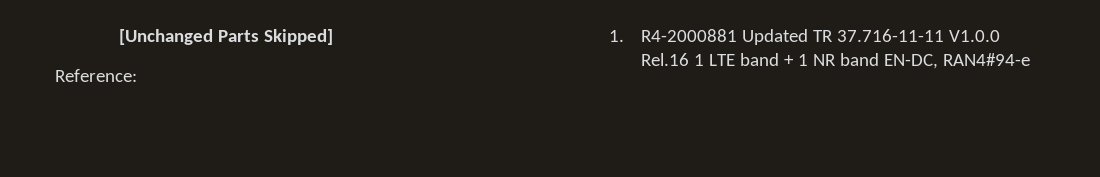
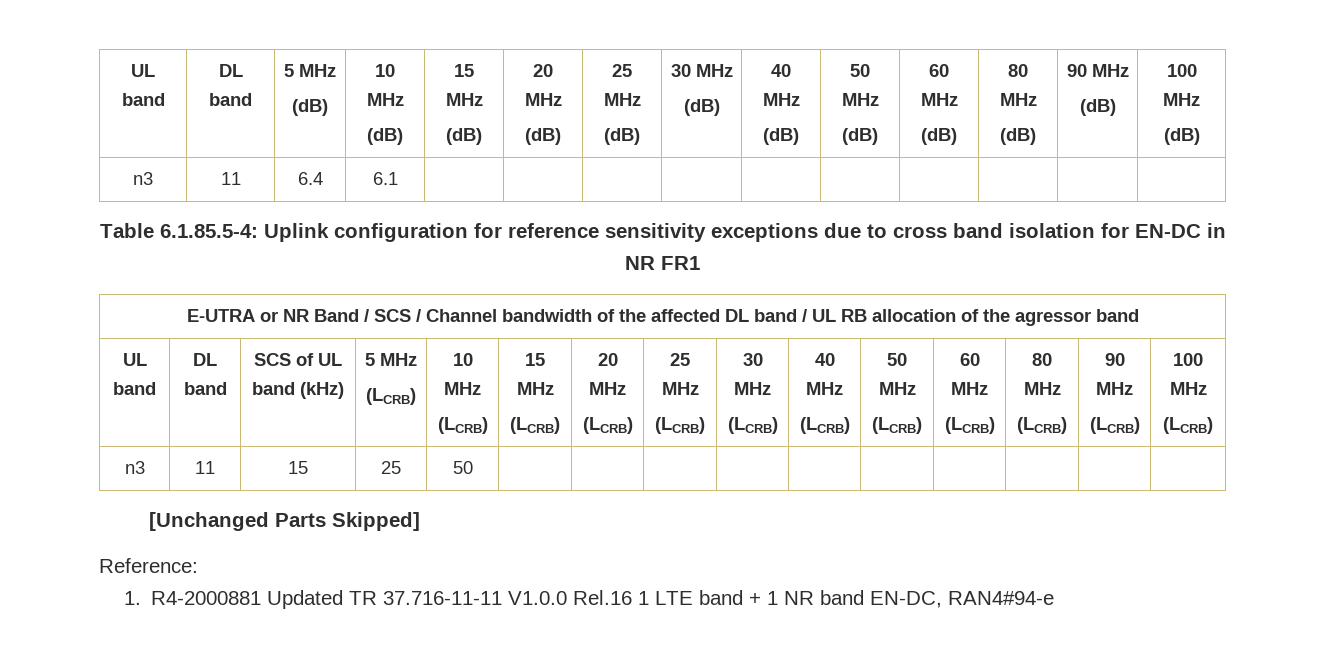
(119, 37) none -> [131,64,155,77] [121,93,165,106] [218,64,243,77] [209,93,252,106] [284,64,336,77] [292,99,328,116] [375,64,395,77] [366,93,404,106] [367,128,403,145] [454,64,474,77] [445,93,483,106] [446,128,482,145] [533,64,553,77] [524,93,562,106] [525,128,561,145] [612,64,632,77] [603,93,641,106] [604,128,640,145] [670,64,733,77] [683,99,720,116] [771,64,791,77] [762,93,800,106] [763,128,799,145] [850,64,870,77] [841,93,879,106] [842,128,878,145] [929,64,949,77] [920,93,958,106] [921,128,957,145] [1008,64,1028,77] [999,93,1037,106] [1000,128,1036,145] [1066,64,1129,77] [1079,99,1116,116] [1166,64,1197,77] [1163,93,1200,106] [1163,128,1200,145] [133,172,153,185] [220,172,241,185] [297,172,323,185] [372,172,398,185] [99,223,1226,242] [625,256,700,270] [186,309,1139,326] [122,353,147,366] [113,382,156,395] [193,353,217,366] [183,382,227,395] [254,353,342,366] [252,382,344,399] [365,353,417,366] [366,388,416,405] [452,353,473,366] [444,382,481,395] [437,417,488,434] [525,353,545,366] [516,382,554,395] [510,417,560,434] [597,353,618,366] [589,382,626,395] [582,417,633,434] [670,353,690,366] [661,382,699,395] [655,417,705,434] [742,353,763,366] [734,382,771,395] [727,417,778,434] [814,353,835,366] [806,382,843,395] [799,417,850,434] [887,353,907,366] [878,382,916,395] [872,417,922,434] [959,353,980,366] [951,382,988,395] [944,417,995,434] [1032,353,1052,366] [1023,382,1061,395] [1017,417,1067,434] [1104,353,1125,366] [1096,382,1133,395] [1089,417,1140,434] [1173,353,1203,366] [1169,382,1207,395] [1163,417,1213,434] [124,461,145,474] [195,461,215,474] [288,461,308,474] [381,461,401,474] [452,461,473,474] UL band | DL band | 5 MHz // (dB) | 10 MHz // (dB) | 15 MHz // (dB) | 20 MHz // (dB) | 25 MHz // (dB) | 30 MHz // (dB) | 40 MHz // (dB) | 50 MHz // (dB) | 60 MHz // (dB) | 80 MHz // (dB) | 90 MHz // (dB) | 100 MHz // (dB) // n3 | 11 | 6.4 | 6.1 | | | | | | | | | | // Table 6.1.85.5-4: Uplink configuration for reference sensitivity exceptions due to cross band isolation for EN-DC in NR FR1 // E-UTRA or NR Band / SCS / Channel bandwidth of the affected DL band / UL RB allocation of the agressor band // UL band | DL band | SCS of UL band (kHz) | 5 MHz // (LCRB) | 10 MHz // (LCRB) | 15 MHz // (LCRB) | 20 MHz // (LCRB) | 25 MHz // (LCRB) | 30 MHz // (LCRB) | 40 MHz // (LCRB) | 50 MHz // (LCRB) | 60 MHz // (LCRB) | 80 MHz // (LCRB) | 90 MHz // (LCRB) | 100 MHz // (LCRB) // n3 | 11 | 15 | 25 | 50 | | | | | | | | | | //

